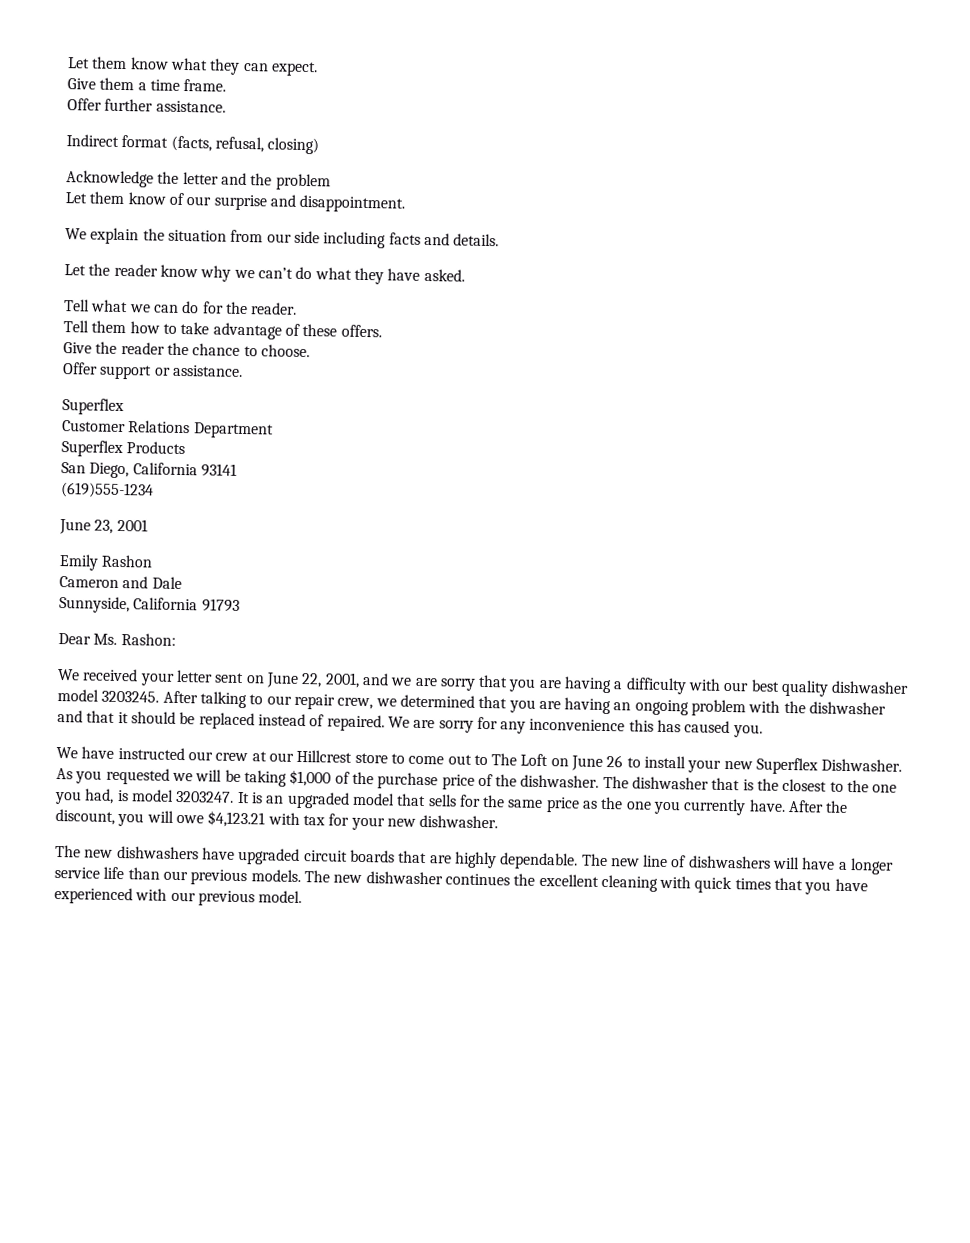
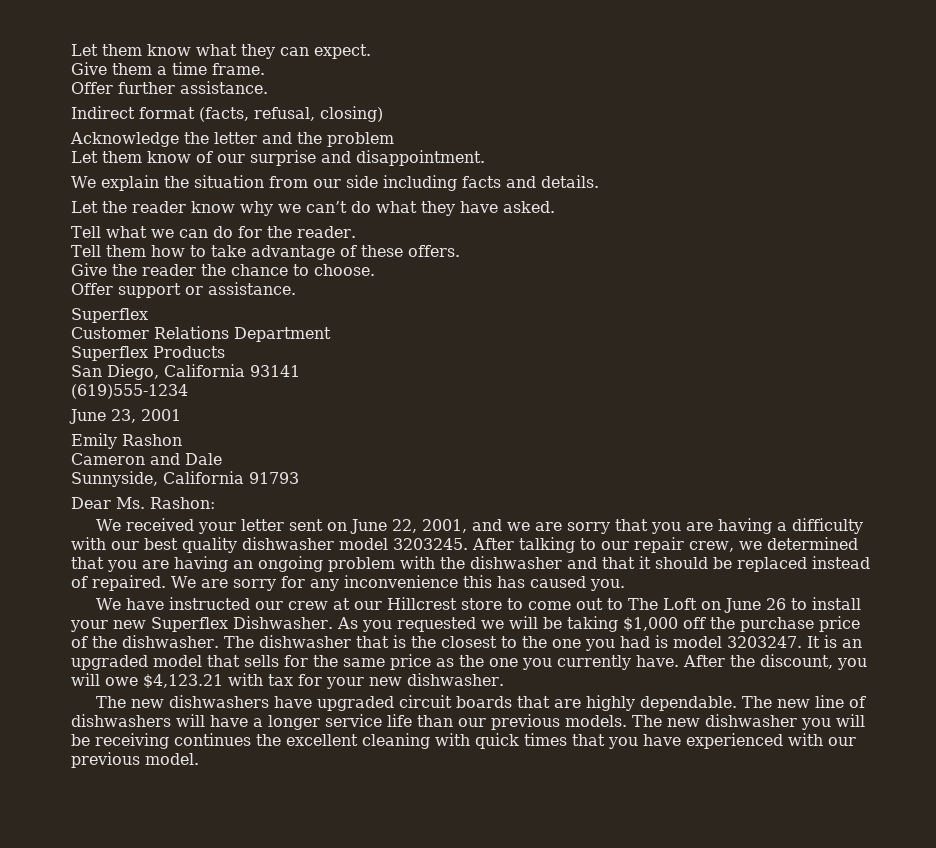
[334,771,350,784] of -> [682,617,706,629] off
[84,788,115,804] had, -> [619,636,650,648] had
(443, 878) none -> [801,714,865,730] [71,733,169,749] you will be receiving

